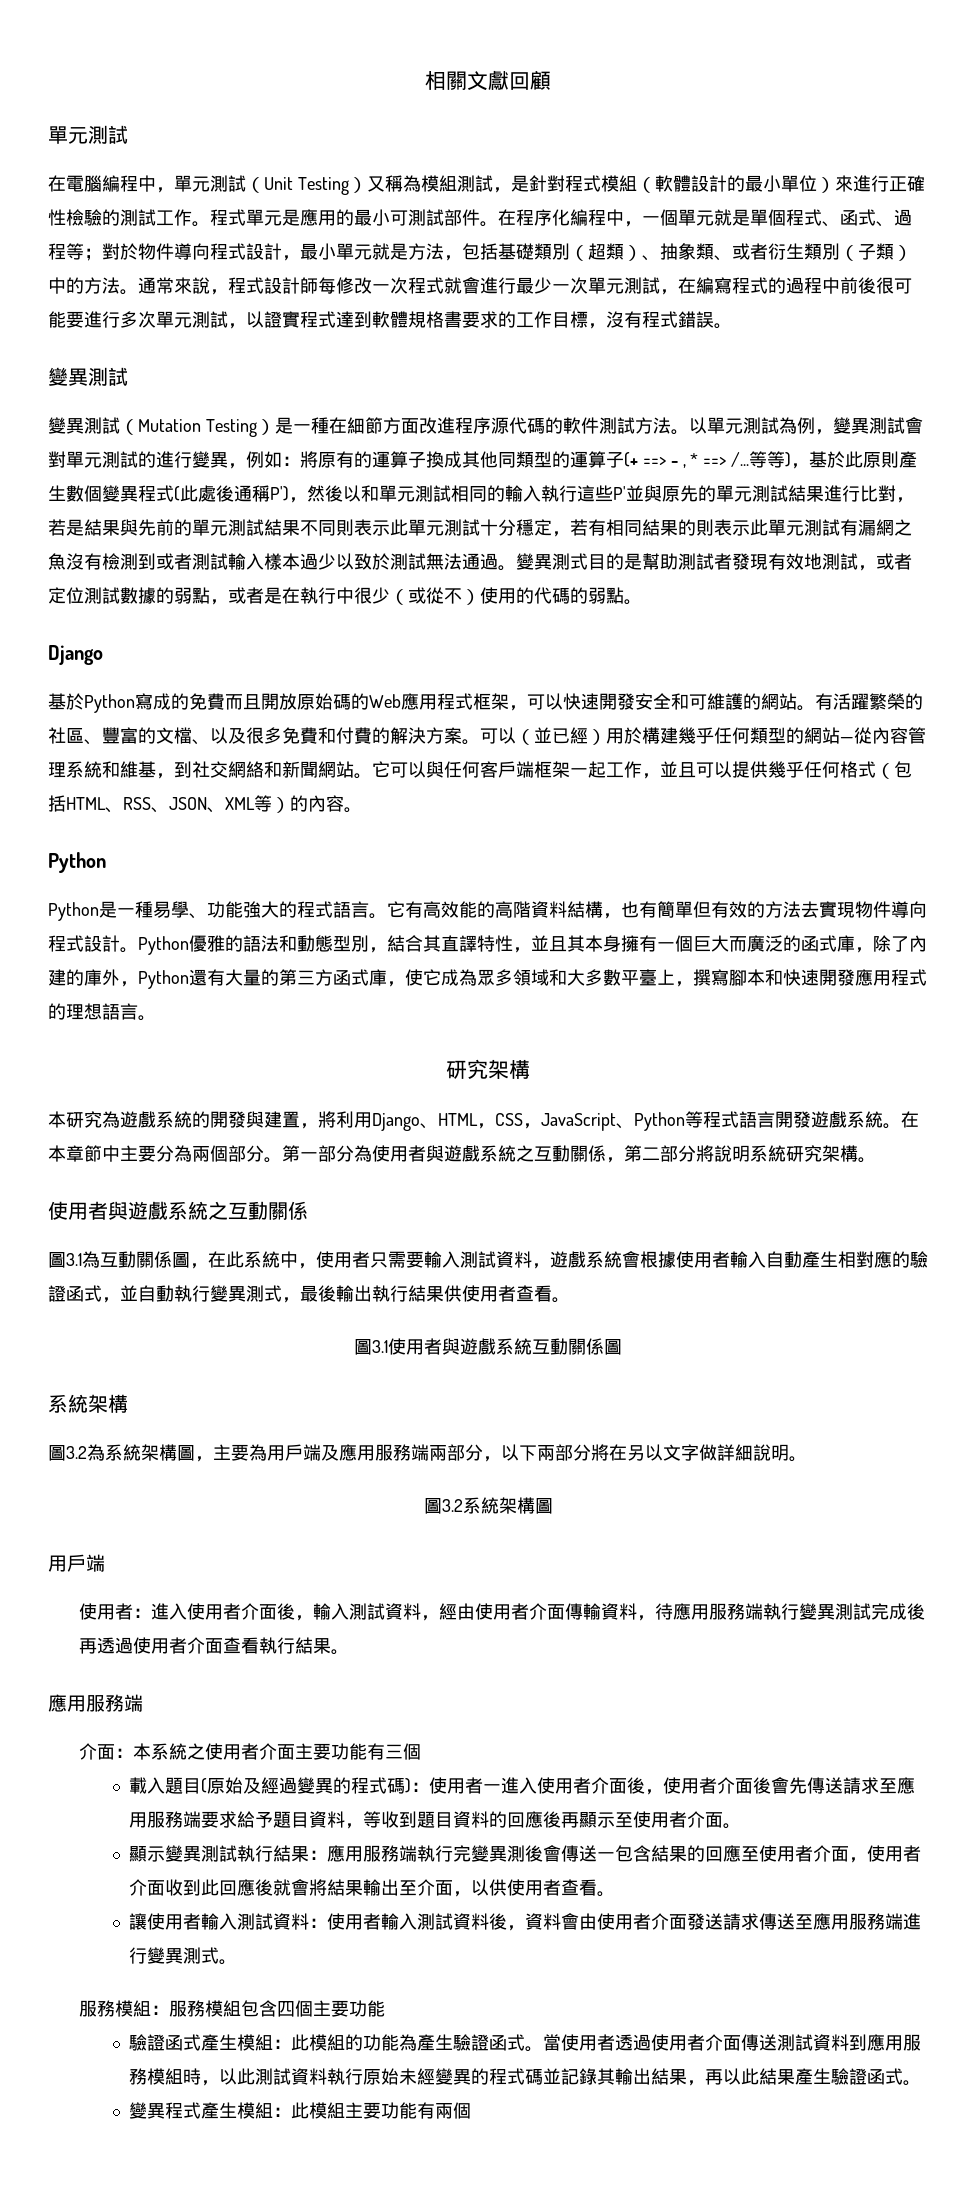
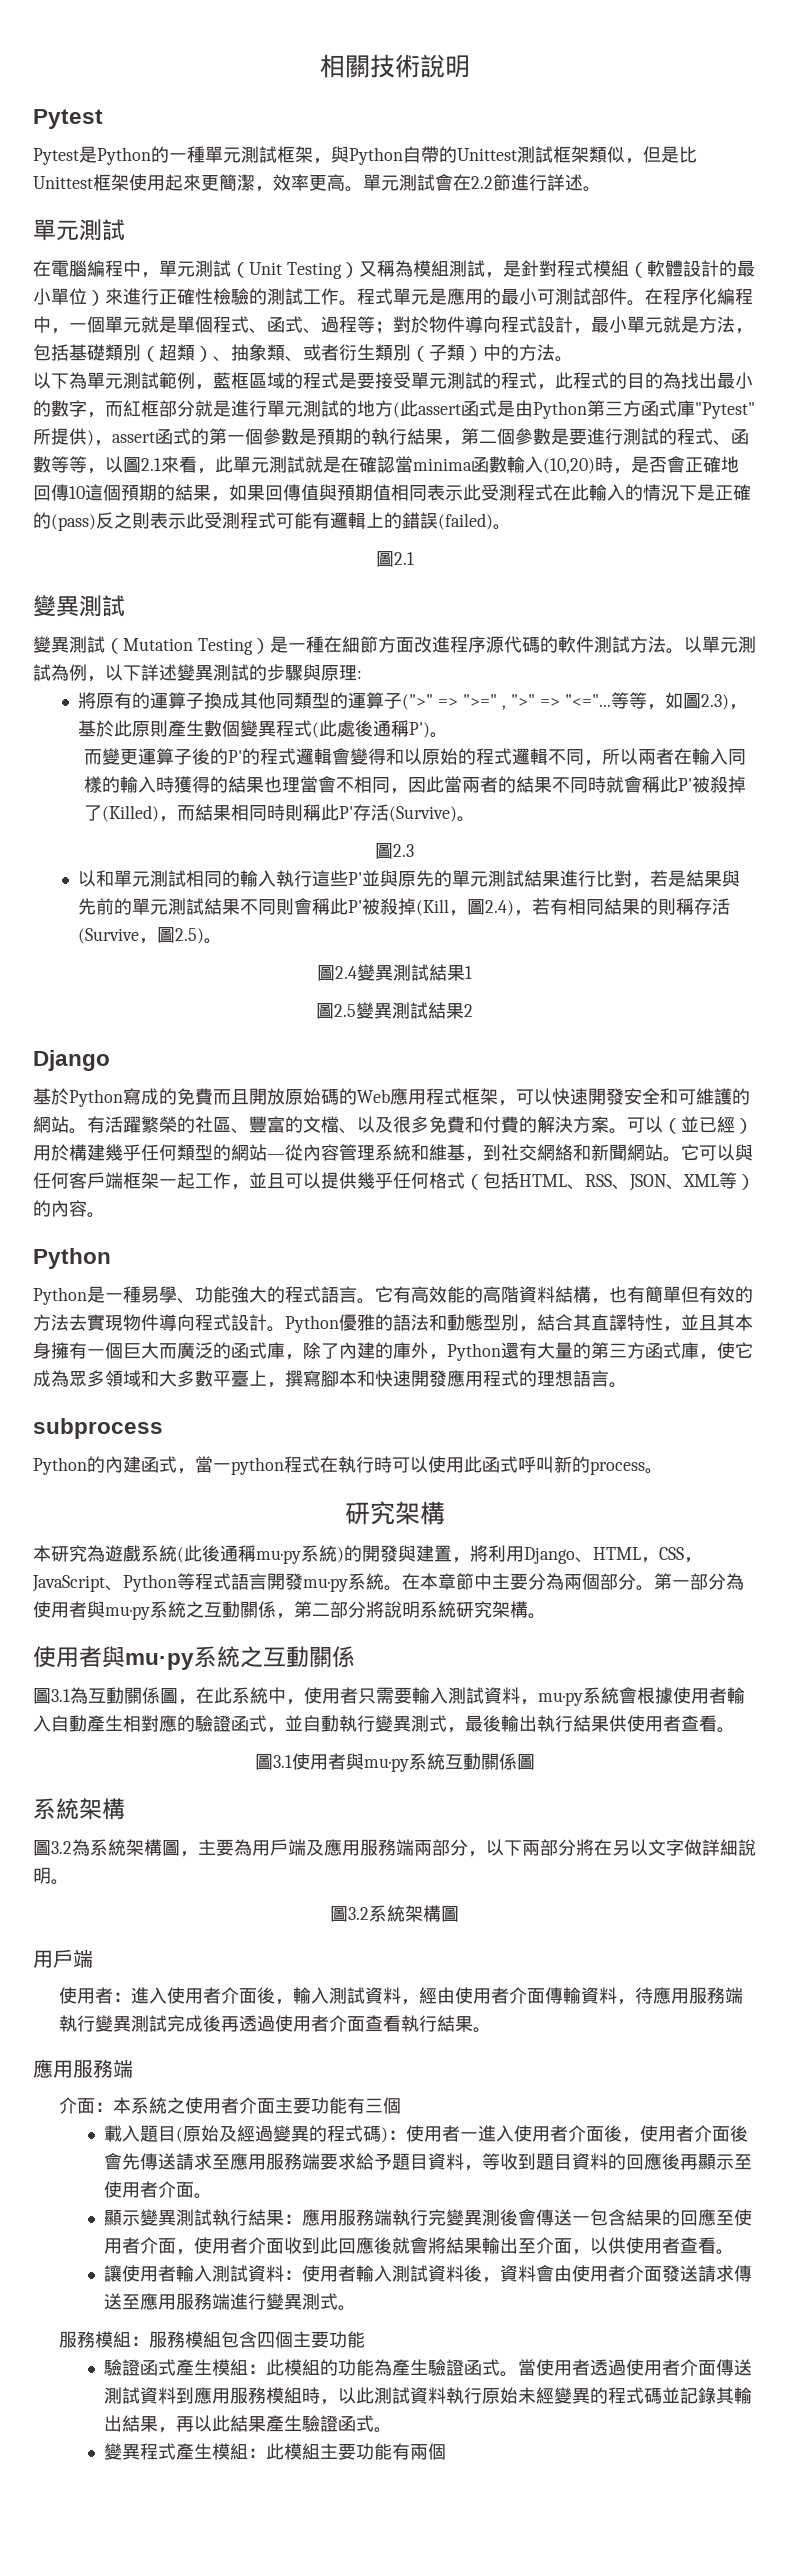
[467,70,551,91] 文獻回顧 -> [369,54,470,78] [33,109,103,129] [33,146,697,165] [33,174,601,192] 技術說明 // Pytest // Pytest是Python的一種單元測試框架，與Python自帶的Unittest測試框架類似，但是比Unittest框架使用起來更簡潔，效率更高。單元測試會在2.2節進行詳述。
[138,277,912,295] [48,311,732,329] 通常來說，程式設計師每修改一次程式就會進行最少一次單元測試，在編寫程式的過程中前後很可能要進行多次單元測試，以證實程式達到軟體規格書要求的工作目標，沒有程式錯誤。 -> [33,372,753,390] [33,400,755,419] [33,428,749,446] [33,456,739,474] [33,484,751,502] [33,512,511,531] [375,551,414,567] // 以下為單元測試範例，藍框區域的程式是要接受單元測試的程式，此程式的目的為找出最小的數字，而紅框部分就是進行單元測試的地方(此assert函式是由Python第三方函式庫"Pytest"所提供)，assert函式的第一個參數是預期的執行結果，第二個參數是要進行測試的程式、函數等等，以圖2.1來看，此單元測試就是在確認當minima函數輸入(10,20)時，是否會正確地回傳10這個預期的結果，如果回傳值與預期值相同表示此受測程式在此輸入的情況下是正確的(pass)反之則表示此受測程式可能有邏輯上的錯誤(failed)。 // 圖2.1
[832,417,923,434] [48,451,300,469] 變異測試會對單元測試的進行變異，例如： -> [105,664,362,681] 以下詳述變異測試的步驟與原理: //
[624,451,792,468] (+ ==> - , * ==> /...等等) -> [402,692,729,710] (">" => ">=" , ">" => "<="...等等，如圖2.3)
[289,485,343,503] ，然後 -> [430,732,449,738] [84,748,747,766] [84,776,747,794] [84,804,476,822] [375,843,414,859] 。 // 而變更運算子後的P'的程式邏輯會變得和以原始的程式邏輯不同，所以兩者在輸入同樣的輸入時獲得的結果也理當會不相同，因此當兩者的結果不同時就會稱此P'被殺掉了(Killed)，而結果相同時則稱此P'存活(Survive)。 // 圖2.3 //
[354,519,552,536] 表示此單元測試十分穩定 -> [294,898,515,916] 會稱此P'被殺掉(Kill，圖2.4)
[714,519,912,536] [48,553,912,571] [48,587,642,605] 表示此單元測試有漏網之魚沒有檢測到或者測試輸入樣本過少以致於測試無法通過。變異測式目的是幫助測試者發現有效地測試，或者定位測試數據的弱點，或者是在執行中很少（或從不）使用的代碼的弱點。 -> [676,898,731,915] [78,927,223,944] [317,964,472,981] [316,1002,473,1019] 稱存活(Survive，圖2.5)。 // 圖2.4變異測試結果1 // 圖2.5變異測試結果2
(156, 1018) none -> [33,1418,163,1439] [33,1456,663,1475] // subprocess // Python的內建函式，當一python程式在執行時可以使用此函式呼叫新的process。
(192, 1119) none -> [177,1545,344,1564] (此後通稱mu·py系統)
[811,1111,847,1128] 遊戲 -> [303,1578,348,1592] mu·py
[444,1145,480,1162] 遊戲 -> [105,1606,150,1620] mu·py
[128,1201,168,1220] 遊戲 -> [125,1653,194,1670] mu·py
[550,1251,586,1268] 遊戲 -> [538,1692,583,1706] mu·py
[460,1338,496,1355] 遊戲 -> [363,1758,409,1772] mu·py

